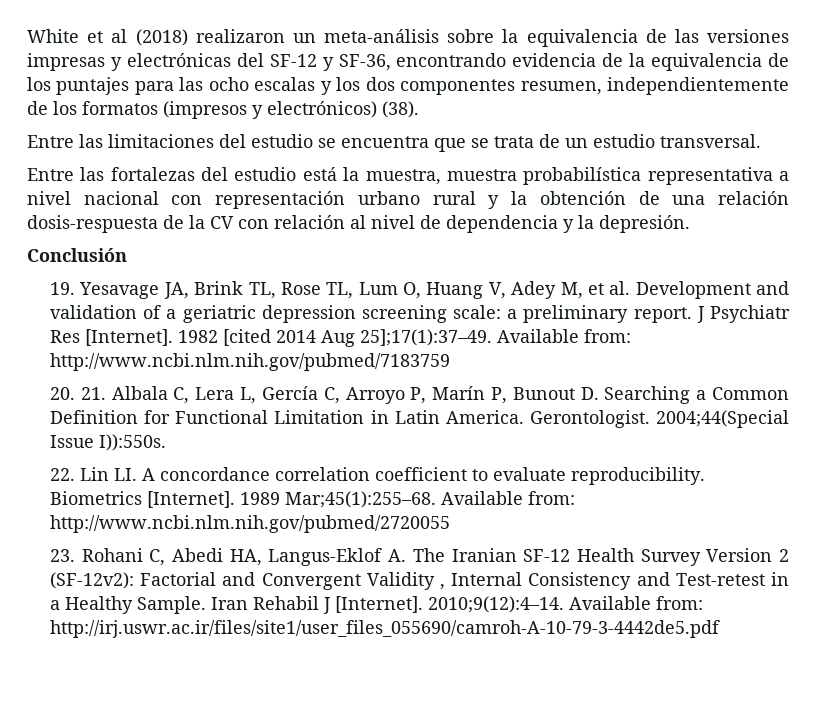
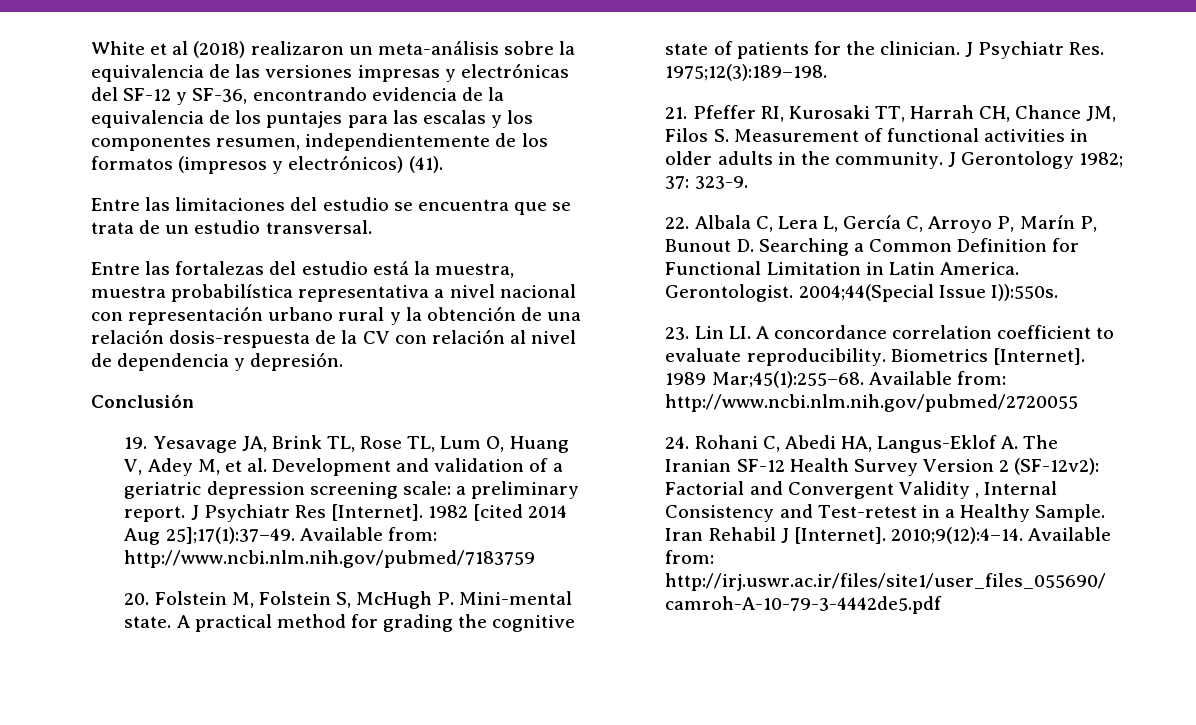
[208,77,249,91] ocho -> (418, 117) none
[365,77,395,91] dos -> (534, 117) none
[382,101,419,118] (38). -> [408,156,443,173] (41).
[578,215,594,229] la -> (246, 364) none
[80,387,106,400] 21. -> [154,591,573,609] [124,614,576,632] [665,41,1105,59] [665,64,828,81] [665,105,1117,122] [665,128,1089,142] [665,151,1124,169] [665,176,748,189] [665,217,690,229] Folstein M, Folstein S, McHugh P. Mini-mental state. A practical method for grading the cognitive state of patients for the clinician. J Psychiatr Res. 1975;12(3):189–198. // 21. Pfeffer RI, Kurosaki TT, Harrah CH, Chance JM, Filos S. Measurement of functional activities in older adults in the community. J Gerontology 1982; 37: 323-9. // 22.
[50,468,76,481] 22. -> [665,327,690,340] 23.
[50,549,76,562] 23. -> [665,436,690,449] 24.

